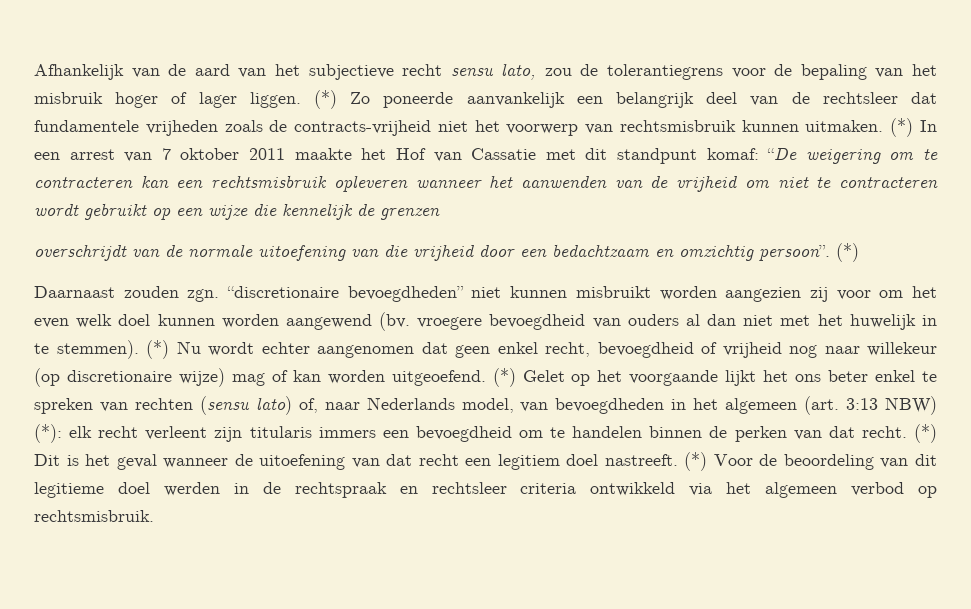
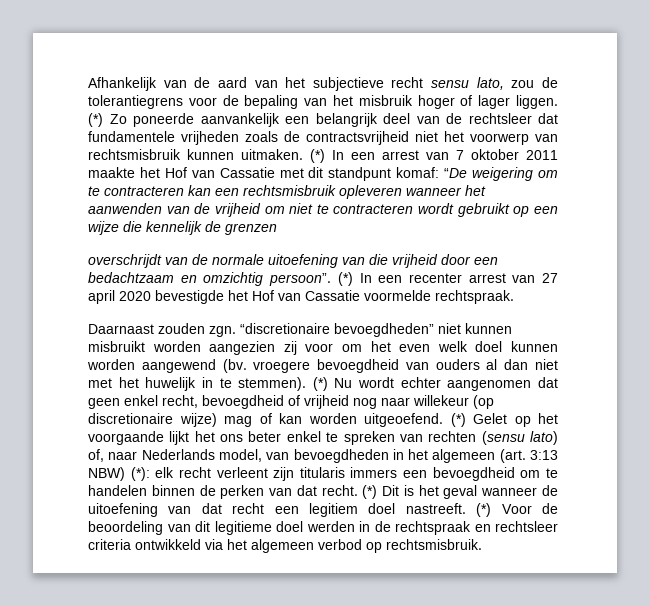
[294,120,432,136] contracts-vrijheid -> [306,131,409,145] contractsvrijheid
(859, 252) none -> [359,273,558,283] [88,290,514,304] In een recenter arrest van 27 april 2020 bevestigde het Hof van Cassatie voormelde rechtspraak.

